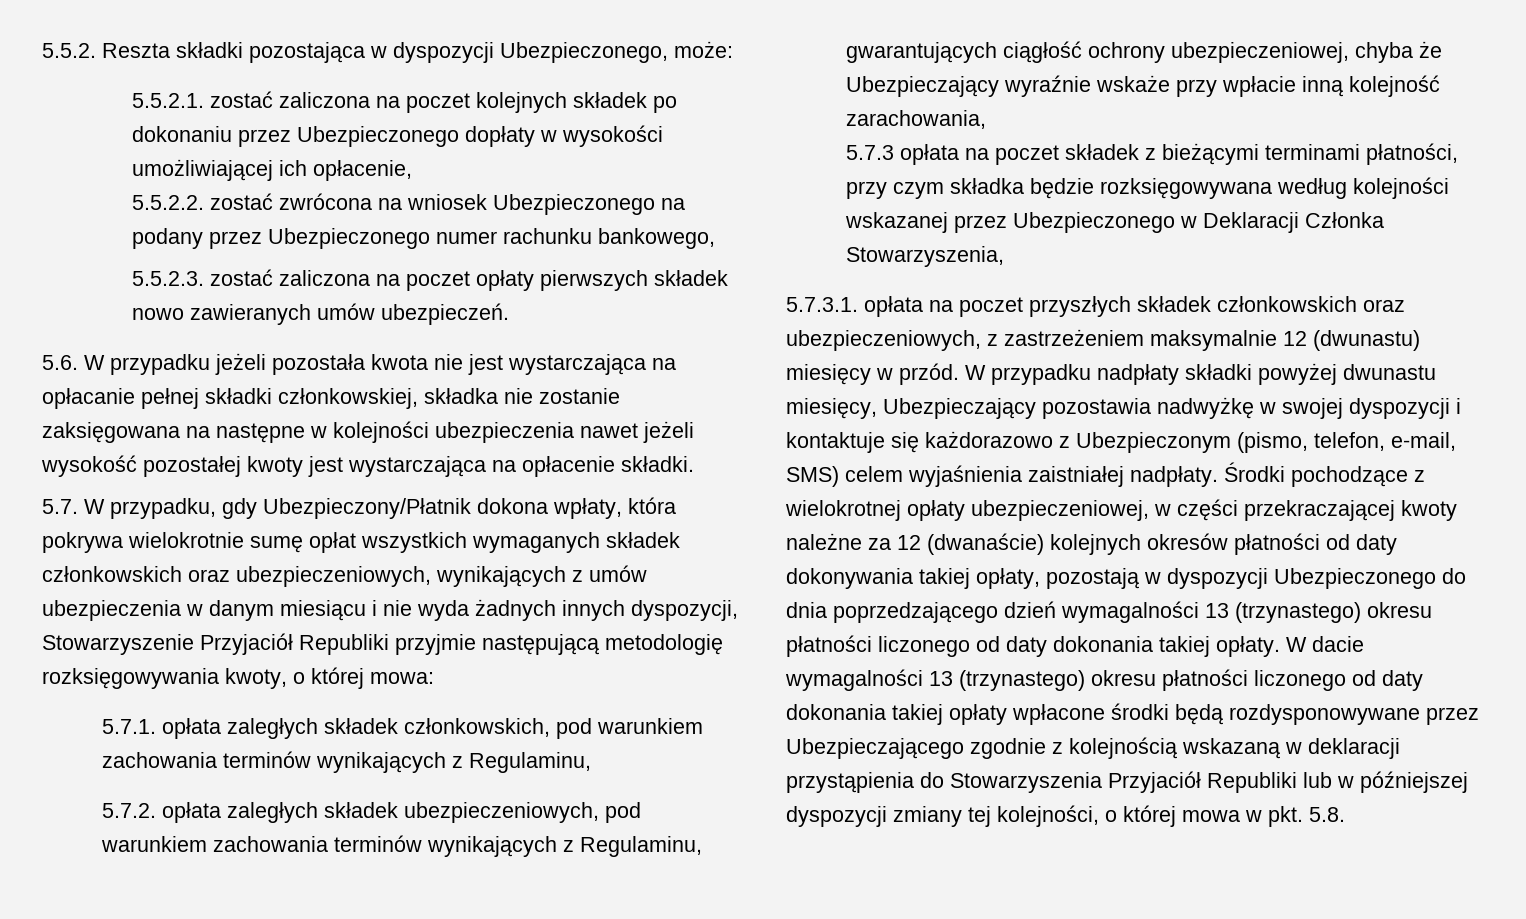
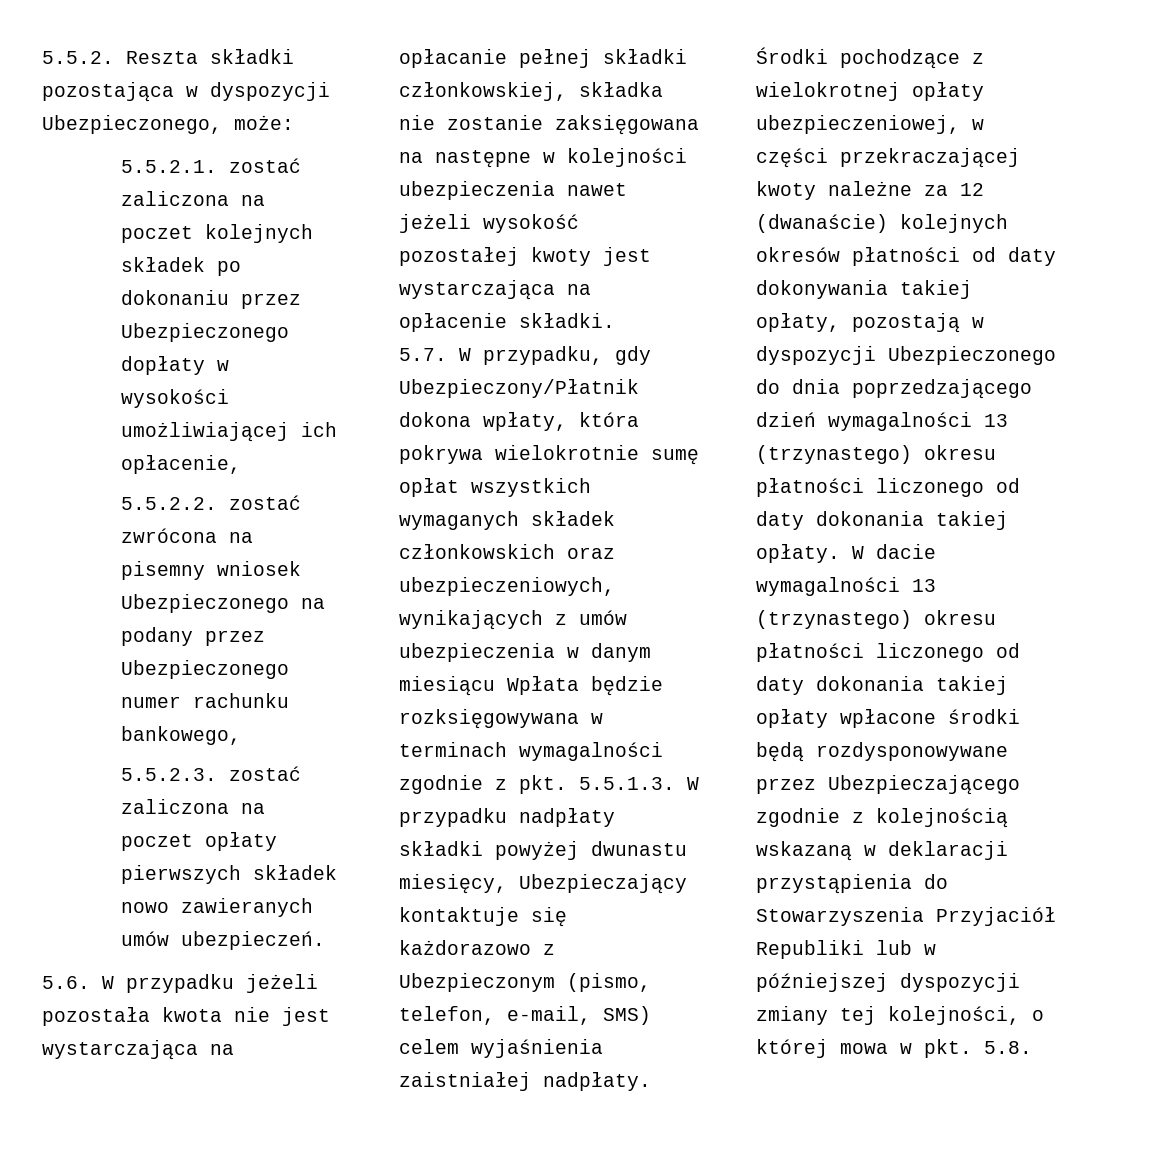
(402, 204) none -> [120,561,205,580] pisemny
[372,599,738,621] [42,633,723,655] [42,667,434,689] [101,718,703,739] [101,751,591,773] [101,802,641,823] [100,835,702,857] [845,41,1442,63] [845,75,1440,97] [845,110,986,129] [845,143,1458,165] [845,177,1449,199] [844,212,1384,233] [845,246,1004,267] [786,296,1405,317] [786,329,1420,351] [786,363,959,385] i nie wyda żadnych innych dyspozycji, Stowarzyszenie Przyjaciół Republiki przyjmie następującą metodologię rozksięgowywania kwoty, o której mowa: // 5.7.1. opłata zaległych składek członkowskich, pod warunkiem zachowania terminów wynikających z Regulaminu, // 5.7.2. opłata zaległych składek ubezpieczeniowych, pod warunkiem zachowania terminów wynikających z Regulaminu, gwarantujących ciągłość ochrony ubezpieczeniowej, chyba że Ubezpieczający wyraźnie wskaże przy wpłacie inną kolejność zarachowania, // 5.7.3 opłata na poczet składek z bieżącymi terminami płatności, przy czym składka będzie rozksięgowywana według kolejności wskazanej przez Ubezpieczonego w Deklaracji Członka Stowarzyszenia, // 5.7.3.1. opłata na poczet przyszłych składek członkowskich oraz ubezpieczeniowych, z zastrzeżeniem maksymalnie 12 (dwunastu) miesięcy w przód. -> [507,676,663,696] [399,709,603,729] [399,742,663,761] [399,775,675,794] Wpłata będzie rozksięgowywana w terminach wymagalności zgodnie z pkt. 5.5.1.3.
[1042,397,1461,419] pozostawia nadwyżkę w swojej dyspozycji i -> (687, 884) none

